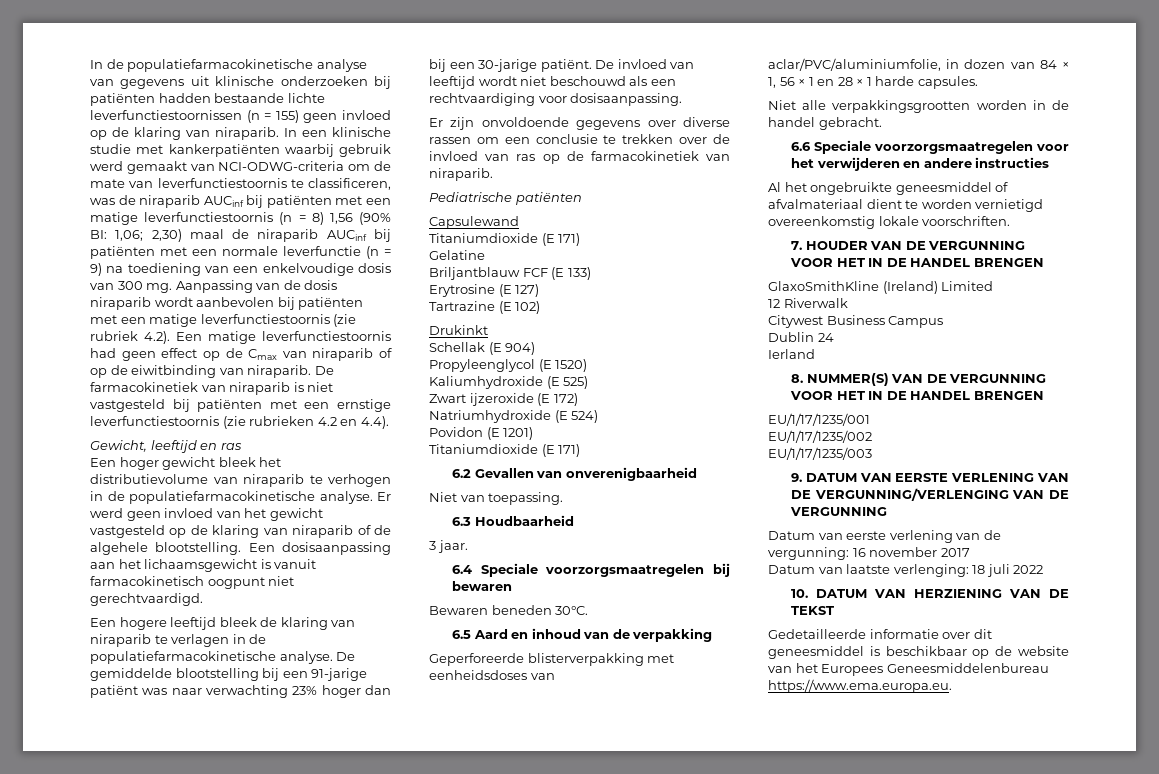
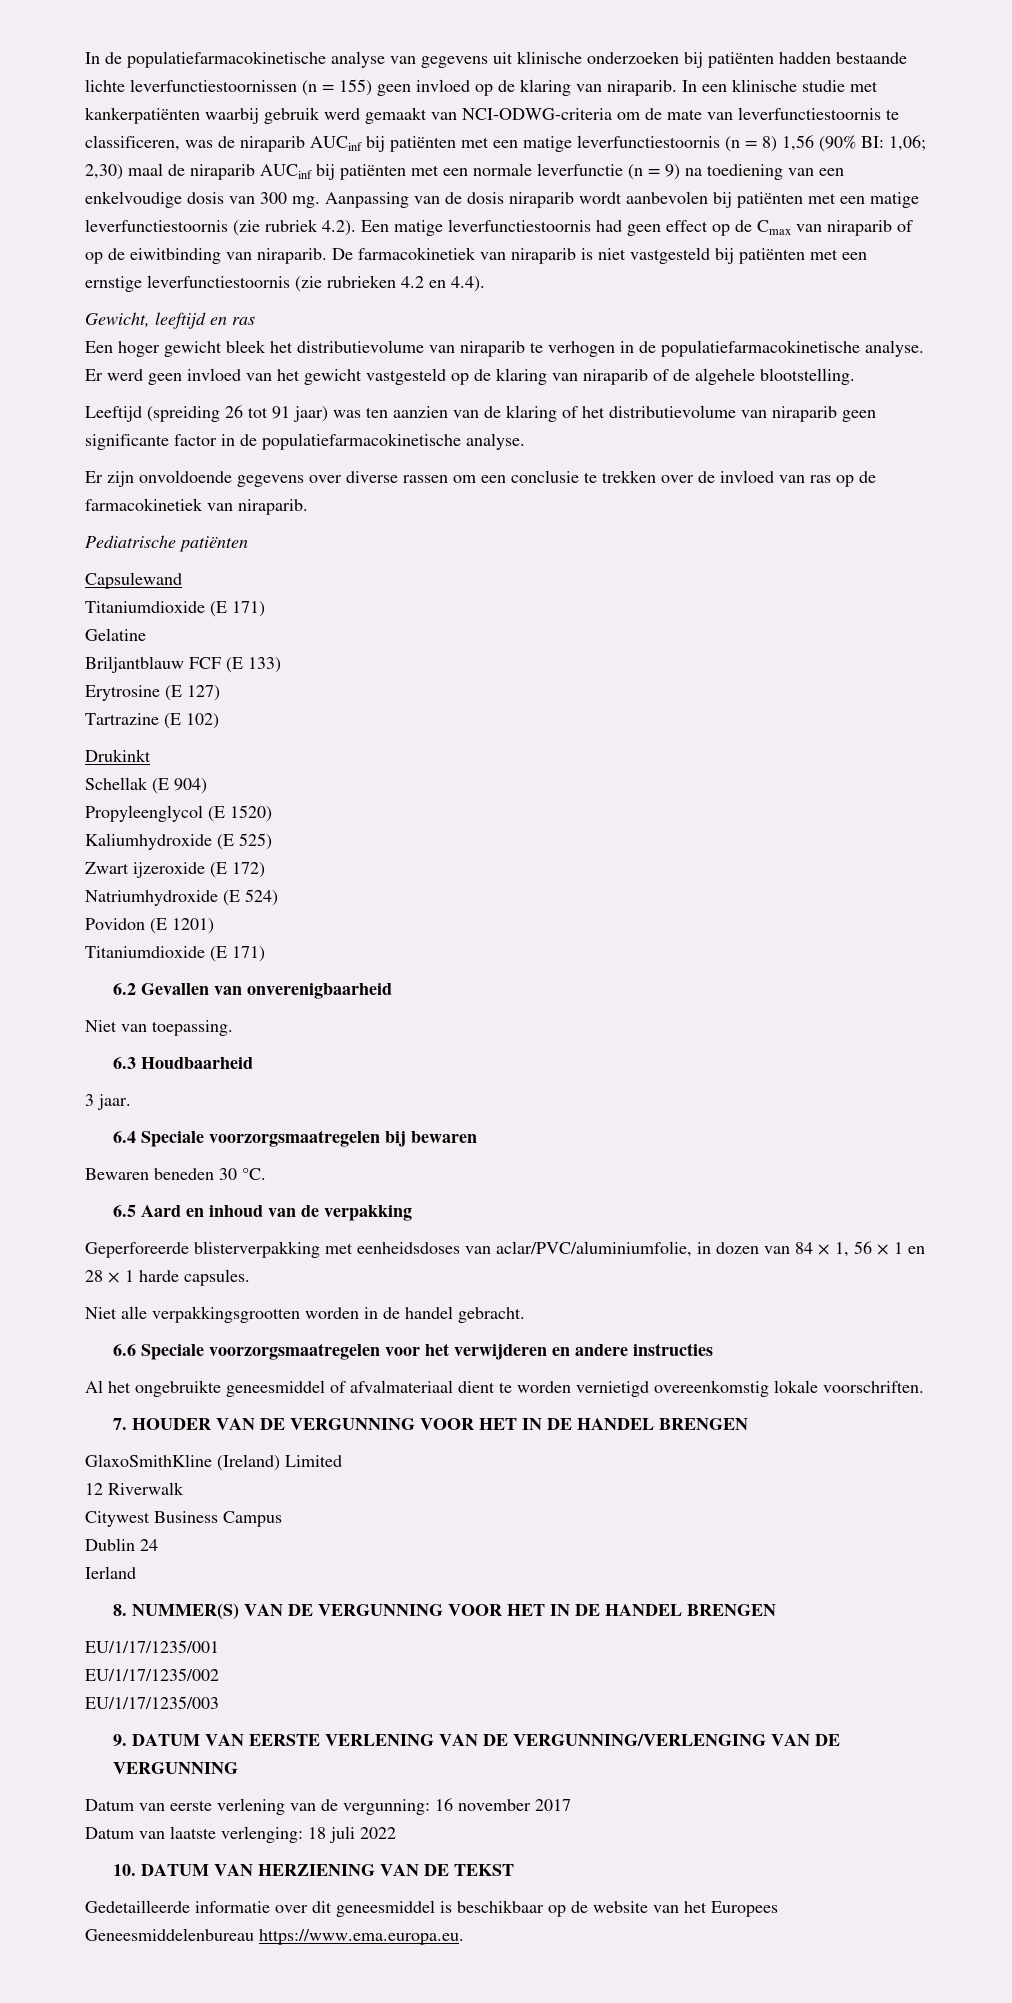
[248,542,391,555] [90,559,317,572] [90,576,295,589] [90,593,203,606] [90,617,356,630] [90,634,267,647] [90,651,356,664] [90,668,368,681] [90,685,391,698] [429,59,695,72] [429,76,676,89] [429,93,683,106] Een dosisaanpassing aan het lichaamsgewicht is vanuit farmacokinetisch oogpunt niet gerechtvaardigd. // Een hogere leeftijd bleek de klaring van niraparib te verlagen in de populatiefarmacokinetische analyse. De gemiddelde blootstelling bij een 91-jarige patiënt was naar verwachting 23% hoger dan bij een 30-jarige patiënt. De invloed van leeftijd wordt niet beschouwd als een rechtvaardiging voor dosisaanpassing. -> [85,405,876,422] [85,433,525,450] // Leeftijd (spreiding 26 tot 91 jaar) was ten aanzien van de klaring of het distributievolume van niraparib geen significante factor in de populatiefarmacokinetische analyse.
[555,606,589,615] 30°C. -> [219,1168,266,1180] 30 °C.

